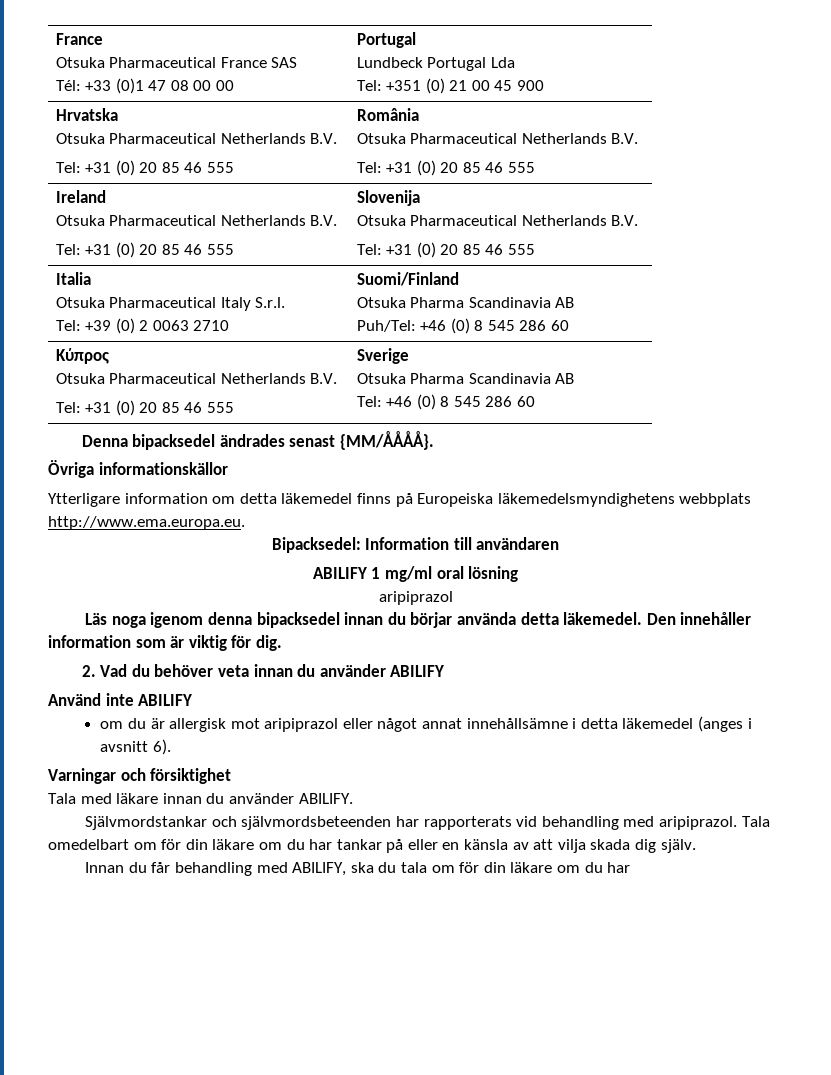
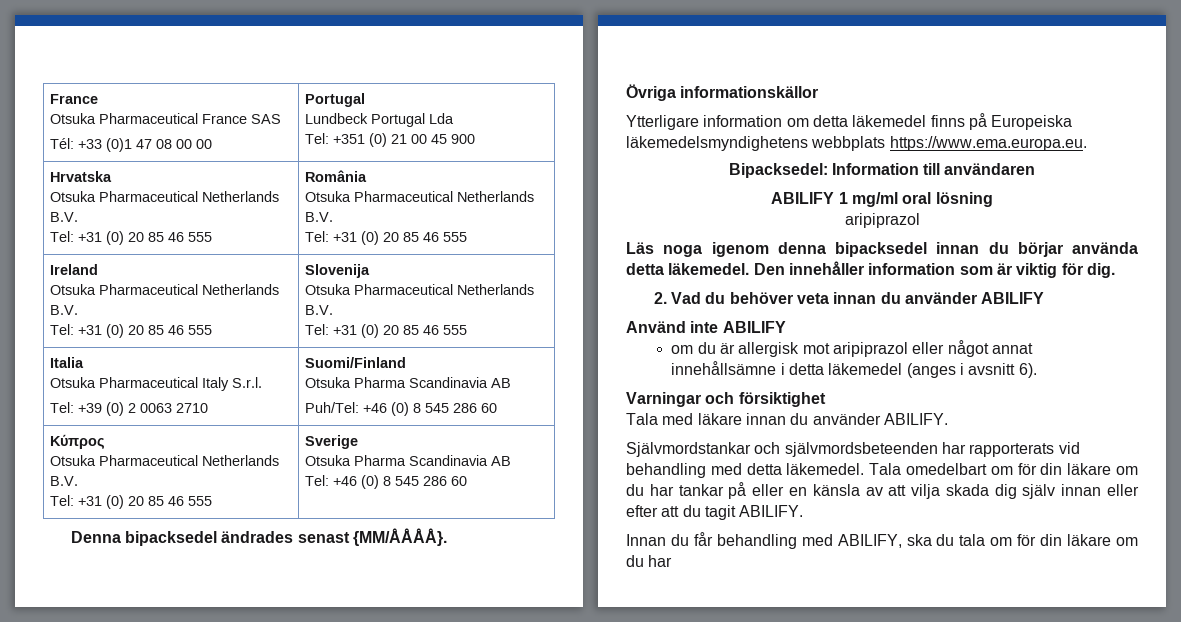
[48,516,245,530] http://www.ema.europa.eu. -> [889,136,1087,151] https://www.ema.europa.eu.
[658,816,737,830] aripiprazol. -> [746,463,865,475] detta läkemedel.
[660,839,696,853] själv. -> [1022,484,1139,499] [626,505,804,520] själv innan eller efter att du tagit ABILIFY.

